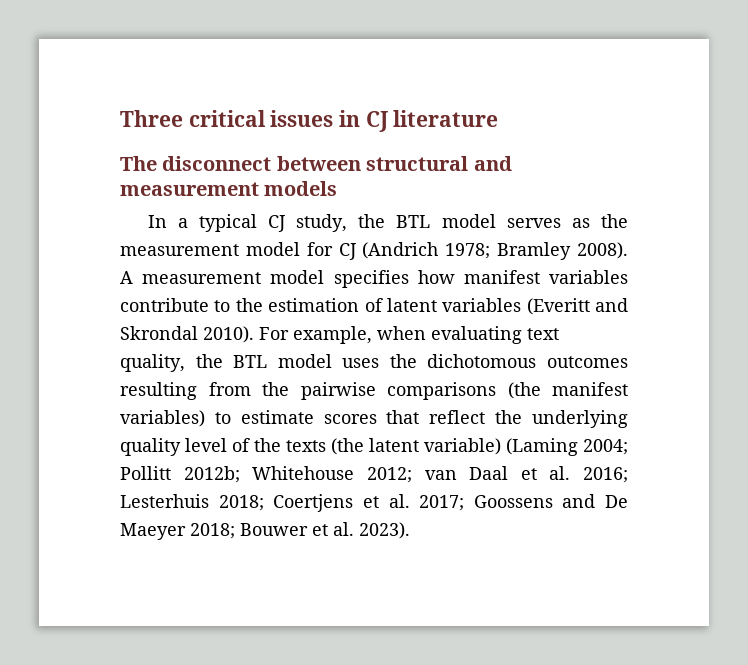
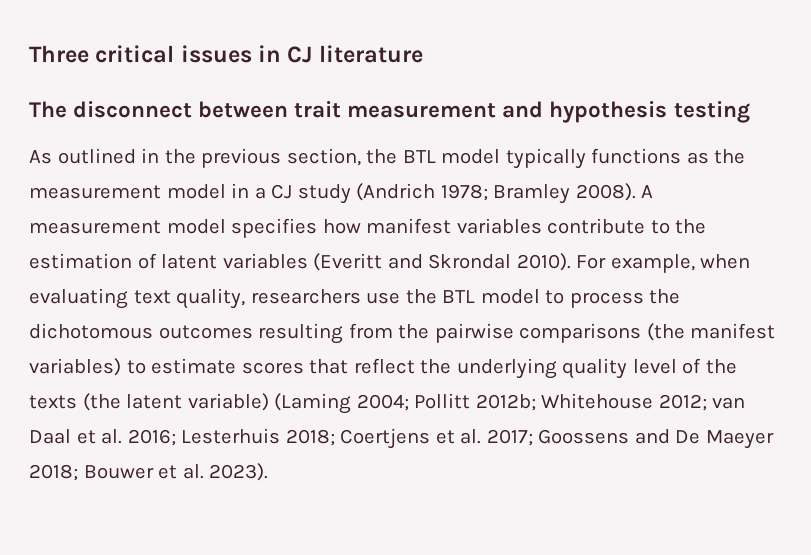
[366,156,512,171] [120,181,338,196] [147,214,561,232] structural and measurement models // In a typical CJ study, the BTL model serves -> [294,101,750,123] [29,148,682,169] trait measurement and hypothesis testing // As outlined in the previous section, the BTL model typically functions
[306,242,356,260] for CJ -> [231,183,351,204] in a CJ study
[195,354,380,368] the BTL model uses -> [250,289,644,308] researchers use the BTL model to process

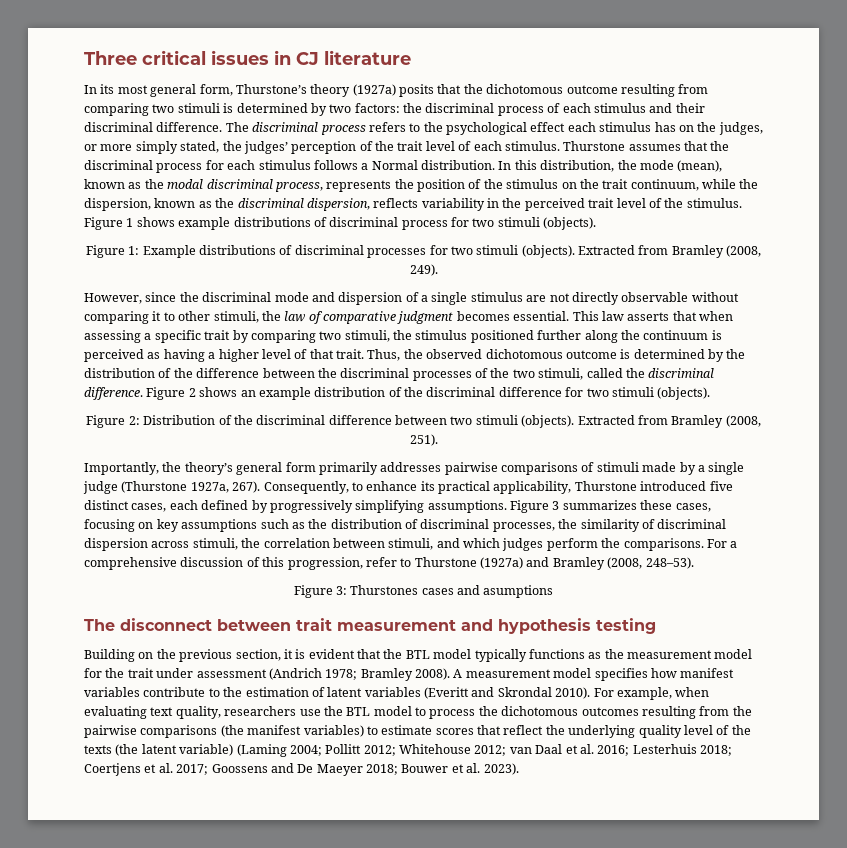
(423, 54) none -> [84,84,709,97] [84,103,705,116] [84,122,763,135] [84,141,730,154] [84,160,723,173] [84,179,759,192] [84,198,742,211] [84,217,597,230] [85,245,762,258] [409,264,438,276] [84,292,739,305] [84,311,733,324] [84,330,722,343] [84,349,746,362] [84,368,715,381] [84,387,711,400] [86,415,761,428] [409,434,438,446] [84,462,745,475] [83,481,733,494] [84,500,711,513] [84,519,727,532] [84,538,738,551] [84,557,694,570] [293,585,554,598] // In its most general form, Thurstone’s theory (1927a) posits that the dichotomous outcome resulting from comparing two stimuli is determined by two factors: the discriminal process of each stimulus and their discriminal difference. The discriminal process refers to the psychological effect each stimulus has on the judges, or more simply stated, the judges’ perception of the trait level of each stimulus. Thurstone assumes that the discriminal process for each stimulus follows a Normal distribution. In this distribution, the mode (mean), known as the modal discriminal process, represents the position of the stimulus on the trait continuum, while the dispersion, known as the discriminal dispersion, reflects variability in the perceived trait level of the stimulus. Figure 1 shows example distributions of discriminal process for two stimuli (objects). // Figure 1: Example distributions of discriminal processes for two stimuli (objects). Extracted from Bramley (2008, 249). // However, since the discriminal mode and dispersion of a single stimulus are not directly observable without comparing it to other stimuli, the law of comparative judgment becomes essential. This law asserts that when assessing a specific trait by comparing two stimuli, the stimulus positioned further along the continuum is perceived as having a higher level of that trait. Thus, the observed dichotomous outcome is determined by the distribution of the difference between the discriminal processes of the two stimuli, called the discriminal difference. Figure 2 shows an example distribution of the discriminal difference for two stimuli (objects). // Figure 2: Distribution of the discriminal difference between two stimuli (objects). Extracted from Bramley (2008, 251). // Importantly, the theory’s general form primarily addresses pairwise comparisons of stimuli made by a single judge (Thurstone 1927a, 267). Consequently, to enhance its practical applicability, Thurstone introduced five distinct cases, each defined by progressively simplifying assumptions. Figure 3 summarizes these cases, focusing on key assumptions such as the distribution of discriminal processes, the similarity of discriminal dispersion across stimuli, the correlation between stimuli, and which judges perform the comparisons. For a comprehensive discussion of this progression, refer to Thurstone (1927a) and Bramley (2008, 248–53). // Figure 3: Thurstones cases and asumptions
[29,148,361,168] As outlined in the previous section, -> [84,649,381,662] Building on the previous section, it is evident that
[231,183,351,204] in a CJ study -> [84,668,267,678] for the trait under assessment
[475,394,536,411] 2012b; -> [363,745,396,756] 2012;

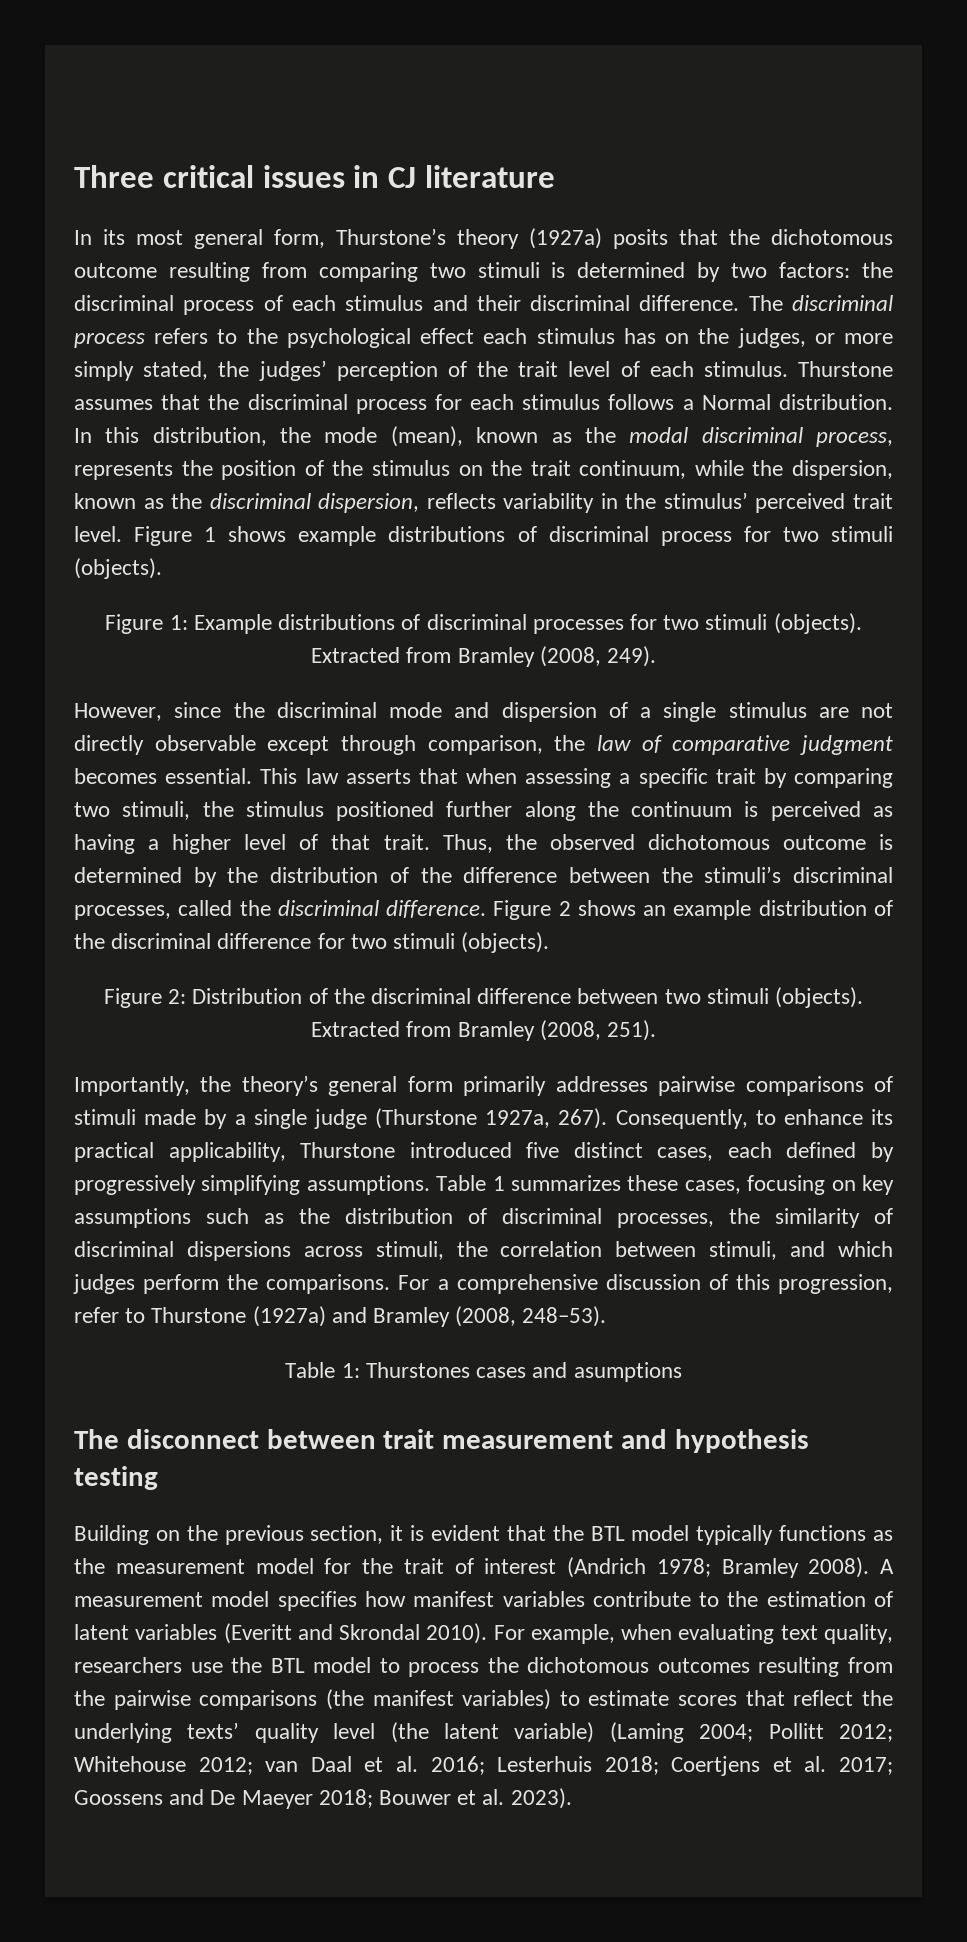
(522, 203) none -> [663,492,748,509] stimulus’
[616,198,742,208] level of the stimulus. -> [74,526,122,542] level.
[691,292,739,302] [84,311,259,324] without comparing it to other stimuli, -> [267,735,543,755] except through comparison,
[340,368,584,381] discriminal processes of the two stimuli, -> [704,866,893,883] [74,905,171,920] stimuli’s discriminal processes,
[510,500,560,513] Figure 3 -> [436,1175,505,1191] Table 1
[84,538,148,551] dispersion -> [186,1241,291,1261] dispersions
[293,585,347,598] Figure 3: -> [285,1362,360,1378] Table 1:
[156,668,267,678] under assessment -> [454,1558,557,1574] of interest
(636, 731) none -> [187,1722,240,1739] texts’
[716,725,751,735] [84,745,112,754] of the texts -> (376, 1731) none

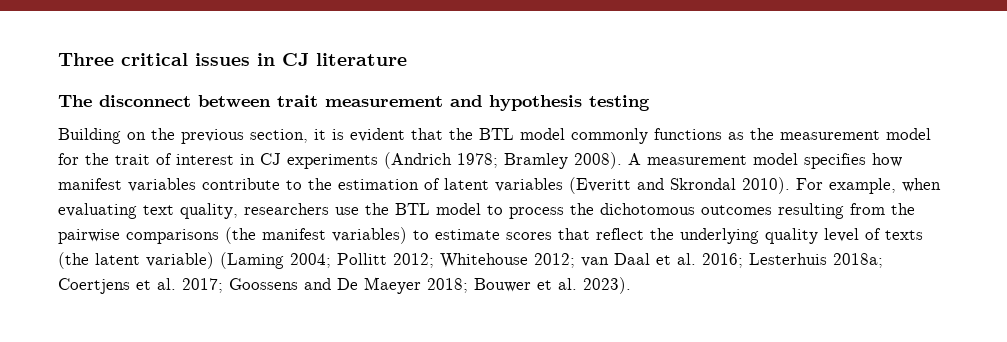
[74,228,893,249] [74,262,893,282] [74,295,893,315] [74,328,894,348] [74,360,893,381] [74,394,893,414] [74,426,894,447] [74,460,894,480] [74,492,893,513] [74,526,893,546] [74,558,162,579] [105,613,862,634] [311,646,656,667] [74,702,893,722] [74,735,893,755] [74,768,893,788] [74,801,893,821] [74,834,894,854] [74,866,893,887] [74,900,893,920] [74,932,550,953] [103,987,864,1008] [311,1020,656,1041] [74,1075,893,1096] [74,1108,893,1129] [74,1142,894,1162] [74,1175,894,1195] [74,1208,893,1228] [74,1241,893,1261] [73,1274,894,1294] [74,1306,607,1327] [285,1362,682,1382] // In its most general form, Thurstone’s theory (1927a) posits that the dichotomous outcome resulting from comparing two stimuli is determined by two factors: the discriminal process of each stimulus and their discriminal difference. The discriminal process refers to the psychological effect each stimulus has on the judges, or more simply stated, the judges’ perception of the trait level of each stimulus. Thurstone assumes that the discriminal process for each stimulus follows a Normal distribution. In this distribution, the mode (mean), known as the modal discriminal process, represents the position of the stimulus on the trait continuum, while the dispersion, known as the discriminal dispersion, reflects variability in the stimulus’ perceived trait level. Figure 1 shows example distributions of discriminal process for two stimuli (objects). // Figure 1: Example distributions of discriminal processes for two stimuli (objects). Extracted from Bramley (2008, 249). // However, since the discriminal mode and dispersion of a single stimulus are not directly observable except through comparison, the law of comparative judgment becomes essential. This law asserts that when assessing a specific trait by comparing two stimuli, the stimulus positioned further along the continuum is perceived as having a higher level of that trait. Thus, the observed dichotomous outcome is determined by the distribution of the difference between the stimuli’s discriminal processes, called the discriminal difference. Figure 2 shows an example distribution of the discriminal difference for two stimuli (objects). // Figure 2: Distribution of the discriminal difference between two stimuli (objects). Extracted from Bramley (2008, 251). // Importantly, the theory’s general form primarily addresses pairwise comparisons of stimuli made by a single judge (Thurstone 1927a, 267). Consequently, to enhance its practical applicability, Thurstone introduced five distinct cases, each defined by progressively simplifying assumptions. Table 1 summarizes these cases, focusing on key assumptions such as the distribution of discriminal processes, the similarity of discriminal dispersions across stimuli, the correlation between stimuli, and which judges perform the comparisons. For a comprehensive discussion of this progression, refer to Thurstone (1927a) and Bramley (2008, 248–53). // Table 1: Thurstones cases and asumptions -> (407, 59) none
[696,1525,774,1545] typically -> [571,128,648,144] commonly
(557, 1566) none -> [240,153,378,169] in CJ experiments
[187,1722,240,1739] texts’ -> (759, 236) none
(376, 1731) none -> [865,228,923,240] of texts
[604,1756,659,1775] 2018; -> [833,253,883,268] 2018a;

